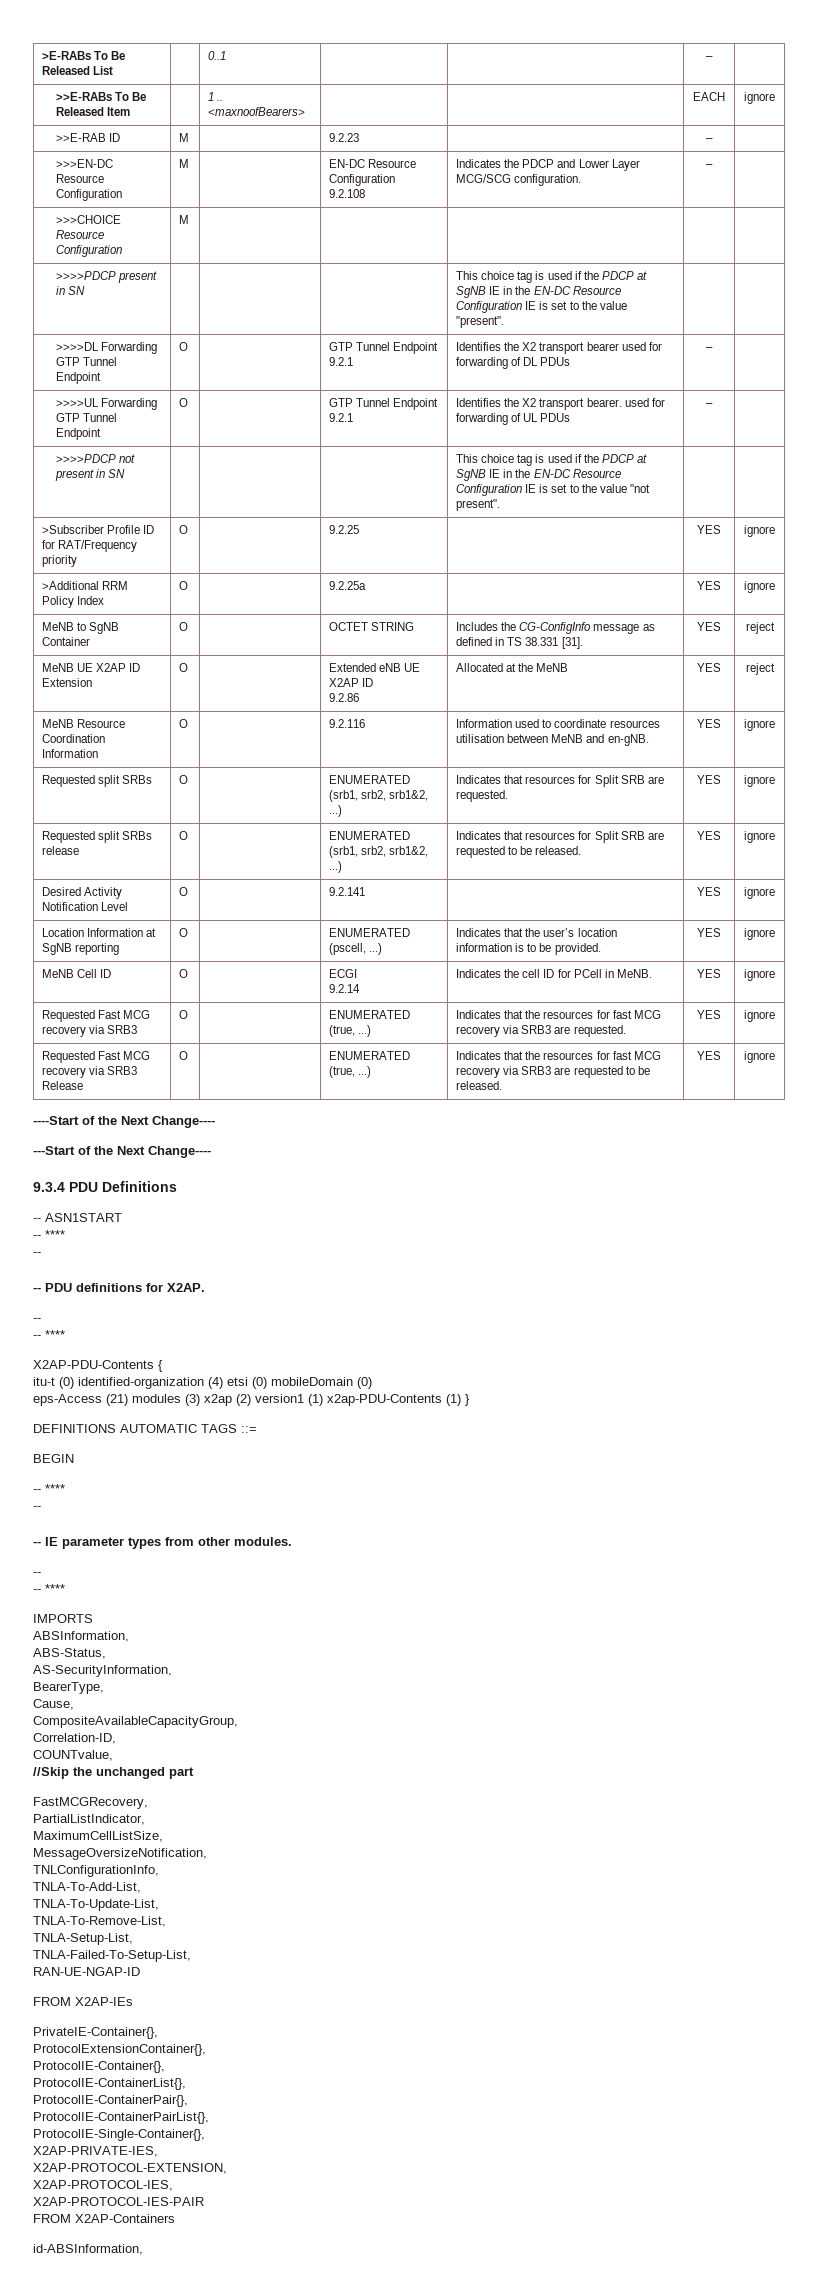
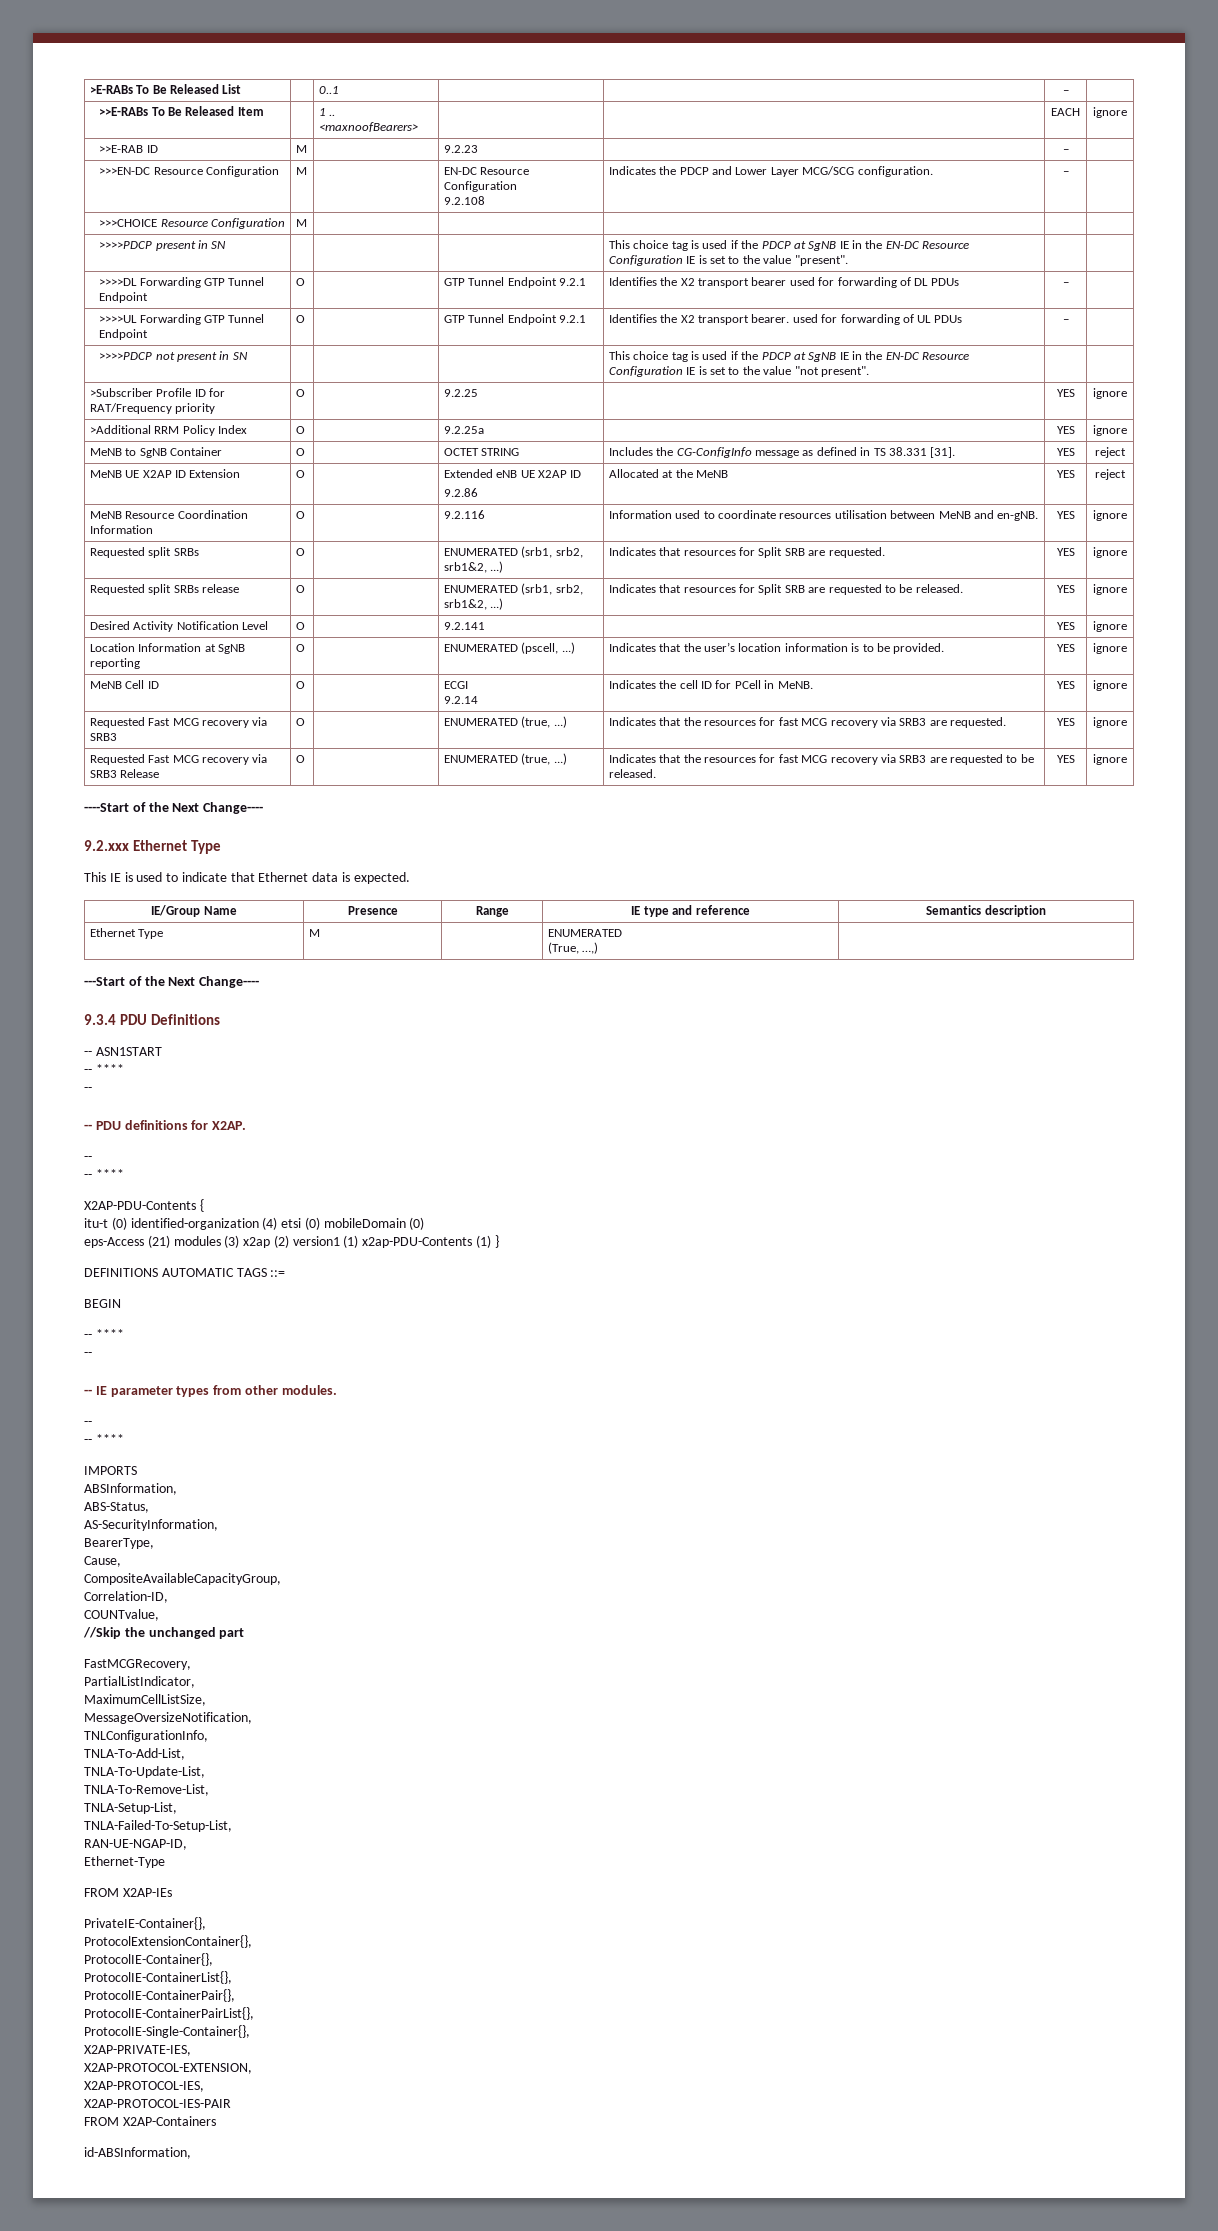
(215, 1122) none -> [84,840,222,854] [84,872,410,884] [151,905,237,917] [347,906,398,915] [475,906,509,917] [631,905,750,917] [926,905,1046,917] [89,928,164,939] [308,929,320,937] [547,929,622,937] [547,942,599,954] // 9.2.xxx Ethernet Type // This IE is used to indicate that Ethernet data is expected. // IE/Group Name | Presence | Range | IE type and reference | Semantics description // Ethernet Type | M | | ENUMERATED // (True, …,) |
[33,1967,140,1976] RAN-UE-NGAP-ID -> [84,1839,187,1850] [84,1856,165,1868] RAN-UE-NGAP-ID, // Ethernet-Type

